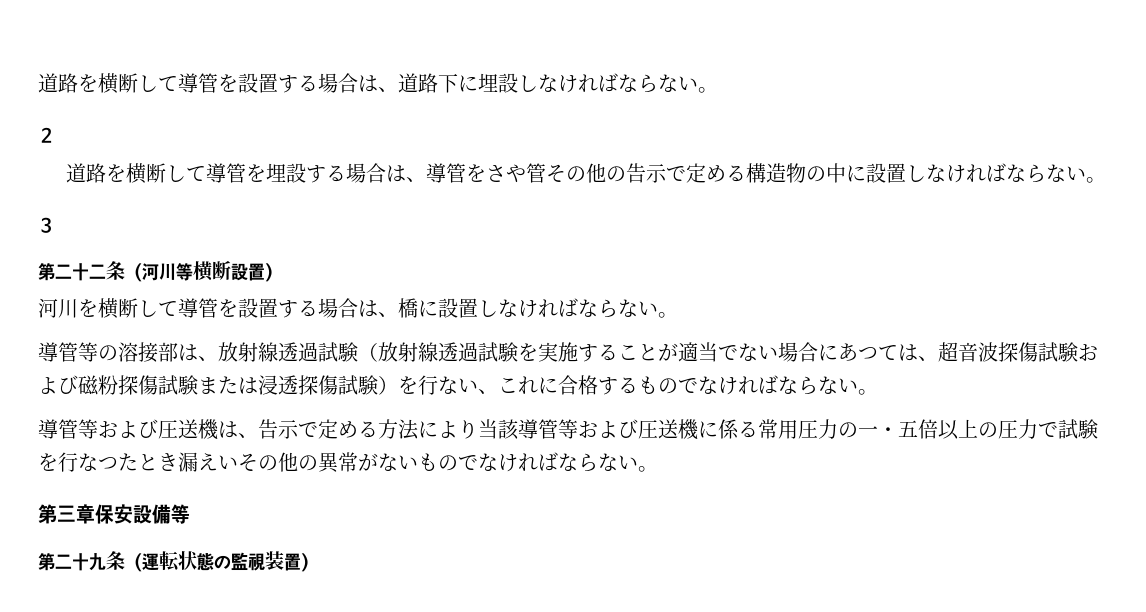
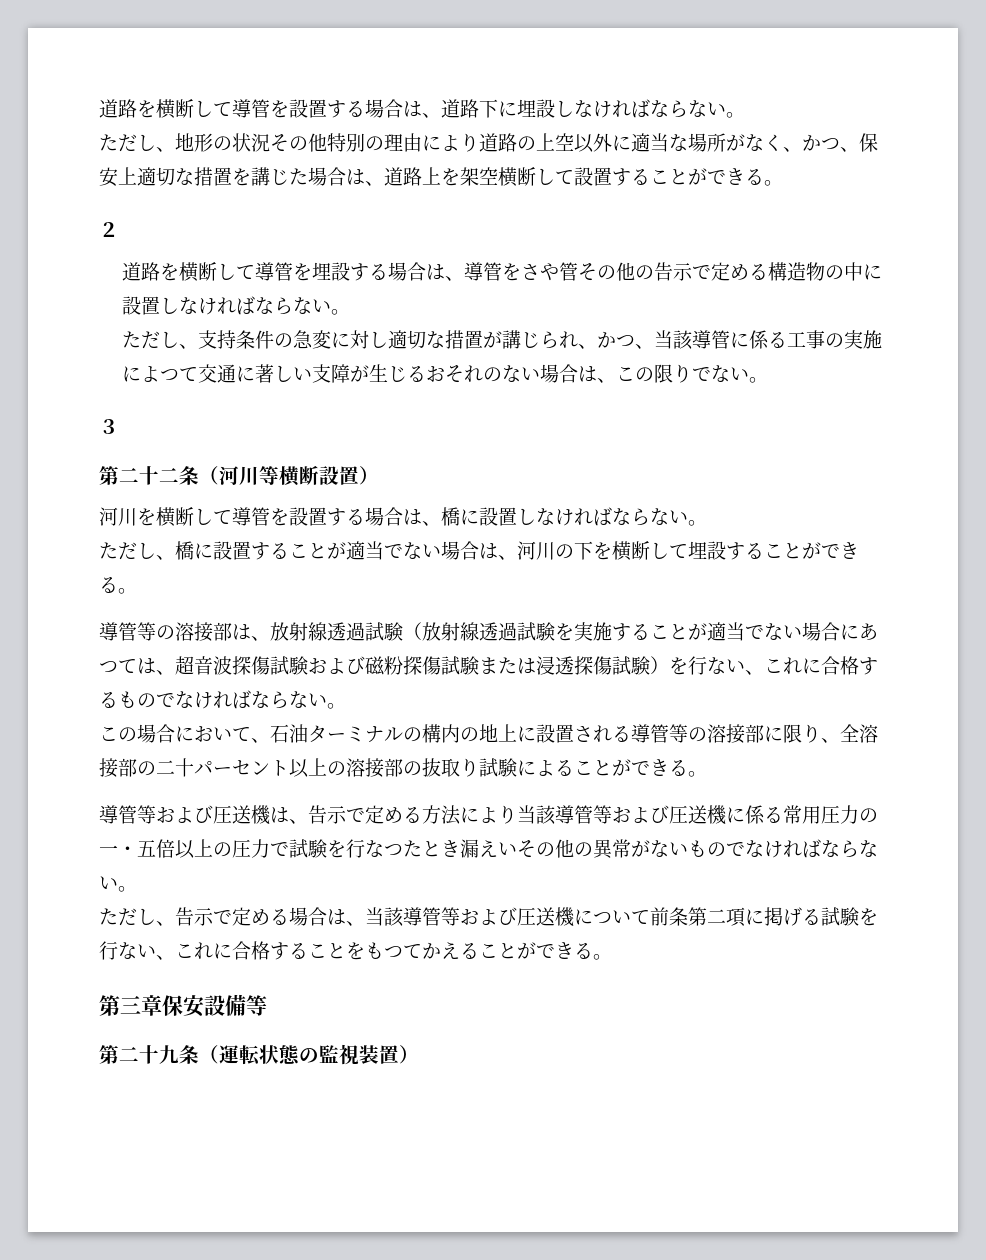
(718, 90) none -> [99,133,878,153] [99,167,783,187] // ただし、地形の状況その他特別の理由により道路の上空以外に適当な場所がなく、かつ、保安上適切な措置を講じた場合は、道路上を架空横断して設置することができる。
(1106, 180) none -> [121,330,882,350] [121,364,768,383] // ただし、支持条件の急変に対し適切な措置が講じられ、かつ、当該導管に係る工事の実施によつて交通に著しい支障が生じるおそれのない場合は、この限りでない。
(678, 315) none -> [99,541,859,561] [99,577,137,594] // ただし、橋に設置することが適当でない場合は、河川の下を横断して埋設することができる。
(878, 392) none -> [99,724,878,744] [99,758,707,778] // この場合において、石油ターミナルの構内の地上に設置される導管等の溶接部に限り、全溶接部の二十パーセント以上の溶接部の抜取り試験によることができる。
(658, 469) none -> [99,907,878,927] [99,941,612,960] // ただし、告示で定める場合は、当該導管等および圧送機について前条第二項に掲げる試験を行ない、これに合格することをもつてかえることができる。

